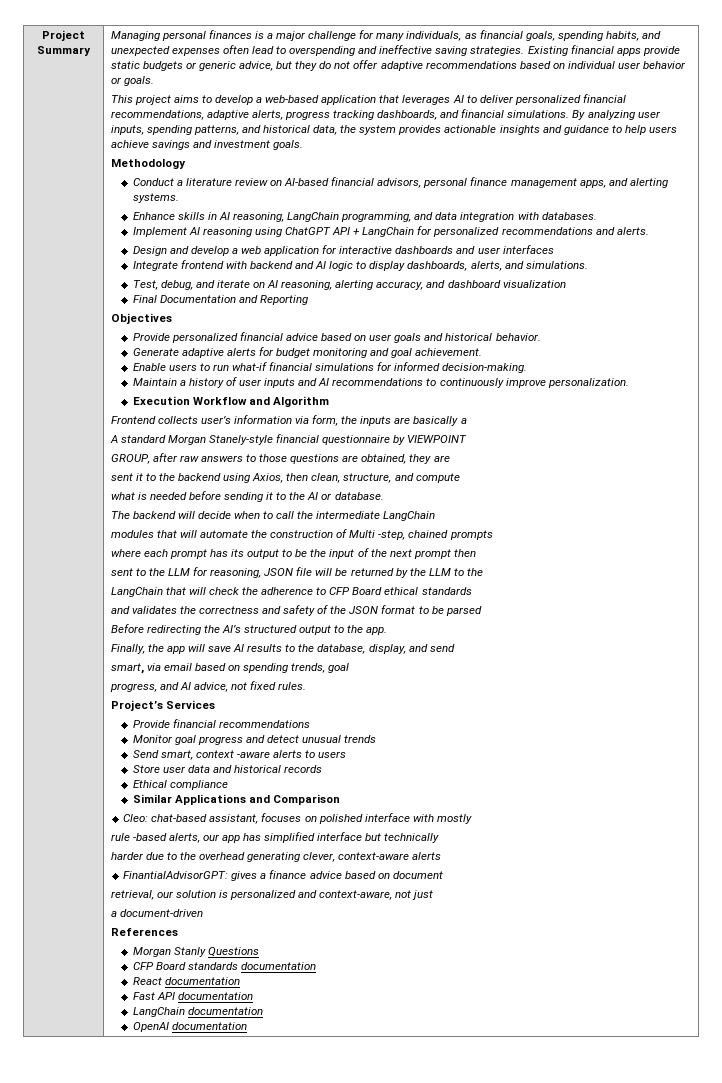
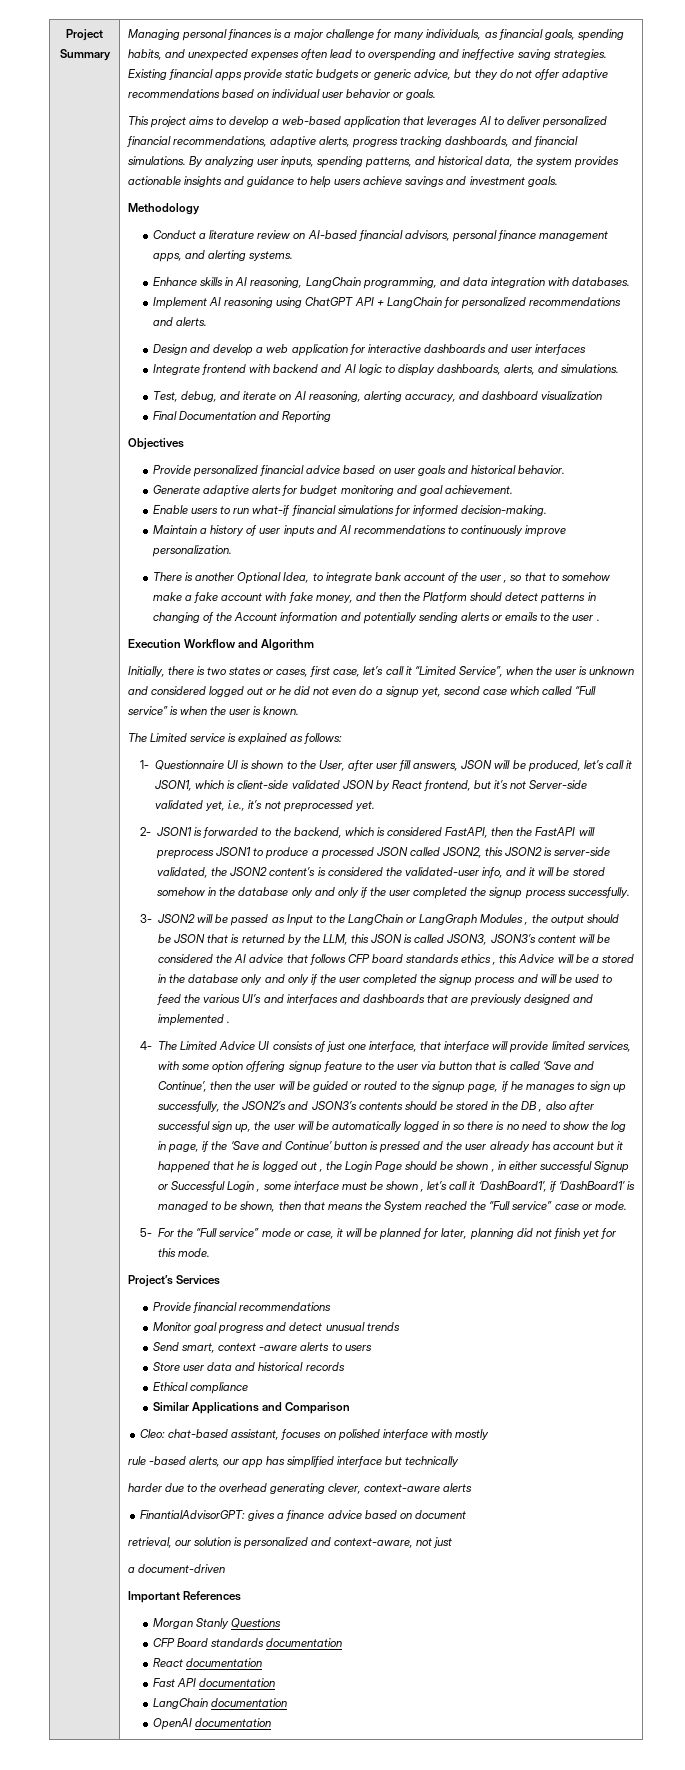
[132,396,329,407] [110,415,467,426] [109,434,468,445] [110,453,450,464] [110,473,460,483] [110,491,384,502] [110,511,436,521] [110,529,493,540] [110,548,476,559] [110,567,484,578] [110,587,472,597] [110,605,482,616] [110,624,388,635] [110,644,455,654] [110,663,350,674] [109,681,307,692] Execution Workflow and Algorithm // Frontend collects user’s information via form, the inputs are basically a // A standard Morgan Stanely-style financial questionnaire by VIEWPOINT // GROUP, after raw answers to those questions are obtained, they are // sent it to the backend using Axios, then clean, structure, and compute // what is needed before sending it to the AI or database. // The backend will decide when to call the intermediate LangChain // modules that will automate the construction of Multi -step, chained prompts // where each prompt has its output to be the input of the next prompt then // sent to the LLM for reasoning, JSON file will be returned by the LLM to the // LangChain that will check the adherence to CFP Board ethical standards // and validates the correctness and safety of the JSON format to be parsed // Before redirecting the AI’s structured output to the app. // Finally, the app will save AI results to the database, display, and send // smart, via email based on spending trends, goal // progress, and AI advice, not fixed rules. -> [153,572,610,584] [153,592,596,604] [153,612,600,624] [127,639,314,651] [127,666,635,677] [127,686,597,698] [127,706,300,715] [127,733,343,745] [140,760,632,772] [155,780,588,791] [155,800,375,812] [140,827,595,838] [156,847,611,859] [157,867,605,878] [157,887,630,899] [140,914,619,926] [158,934,610,945] [158,954,634,965] [158,974,612,986] [157,994,594,1006] [158,1014,231,1026] [140,1041,631,1053] [158,1061,594,1073] [158,1081,627,1093] [158,1101,594,1112] [158,1121,627,1133] [158,1141,623,1153] [158,1161,629,1173] [158,1181,635,1192] [158,1201,627,1212] [140,1228,617,1240] [158,1248,211,1257] There is another Optional Idea, to integrate bank account of the user , so that to somehow make a fake account with fake money, and then the Platform should detect patterns in changing of the Account information and potentially sending alerts or emails to the user . // Execution Workflow and Algorithm // Initially, there is two states or cases, first case, let’s call it “Limited Service”, when the user is unknown and considered logged out or he did not even do a signup yet, second case which called “Full service” is when the user is known. // The Limited service is explained as follows: // 1- Questionnaire UI is shown to the User, after user fill answers, JSON will be produced, let’s call it JSON1, which is client-side validated JSON by React frontend, but it’s not Server-side validated yet, i.e., it’s not preprocessed yet. // 2- JSON1 is forwarded to the backend, which is considered FastAPI, then the FastAPI will preprocess JSON1 to produce a processed JSON called JSON2, this JSON2 is server-side validated, the JSON2 content’s is considered the validated-user info, and it will be stored somehow in the database only and only if the user completed the signup process successfully. // 3- JSON2 will be passed as Input to the LangChain or LangGraph Modules , the output should be JSON that is returned by the LLM, this JSON is called JSON3, JSON3’s content will be considered the AI advice that follows CFP board standards ethics , this Advice will be a stored in the database only and only if the user completed the signup process and will be used to feed the various UI’s and interfaces and dashboards that are previously designed and implemented . // 4- The Limited Advice UI consists of just one interface, that interface will provide limited services, with some option offering signup feature to the user via button that is called ‘Save and Continue’, then the user will be guided or routed to the signup page, if he manages to sign up successfully, the JSON2’s and JSON3’s contents should be stored in the DB , also after successful sign up, the user will be automatically logged in so there is no need to show the log in page, if the ‘Save and Continue’ button is pressed and the user already has account but it happened that he is logged out , the Login Page should be shown , in either successful Signup or Successful Login , some interface must be shown , let’s call it ‘DashBoard1’, if ‘DashBoard1’ is managed to be shown, then that means the System reached the “Full service” case or mode. // 5- For the “Full service” mode or case, it will be planned for later, planning did not finish yet for this mode.
(203, 913) none -> [127,1591,180,1603] Important

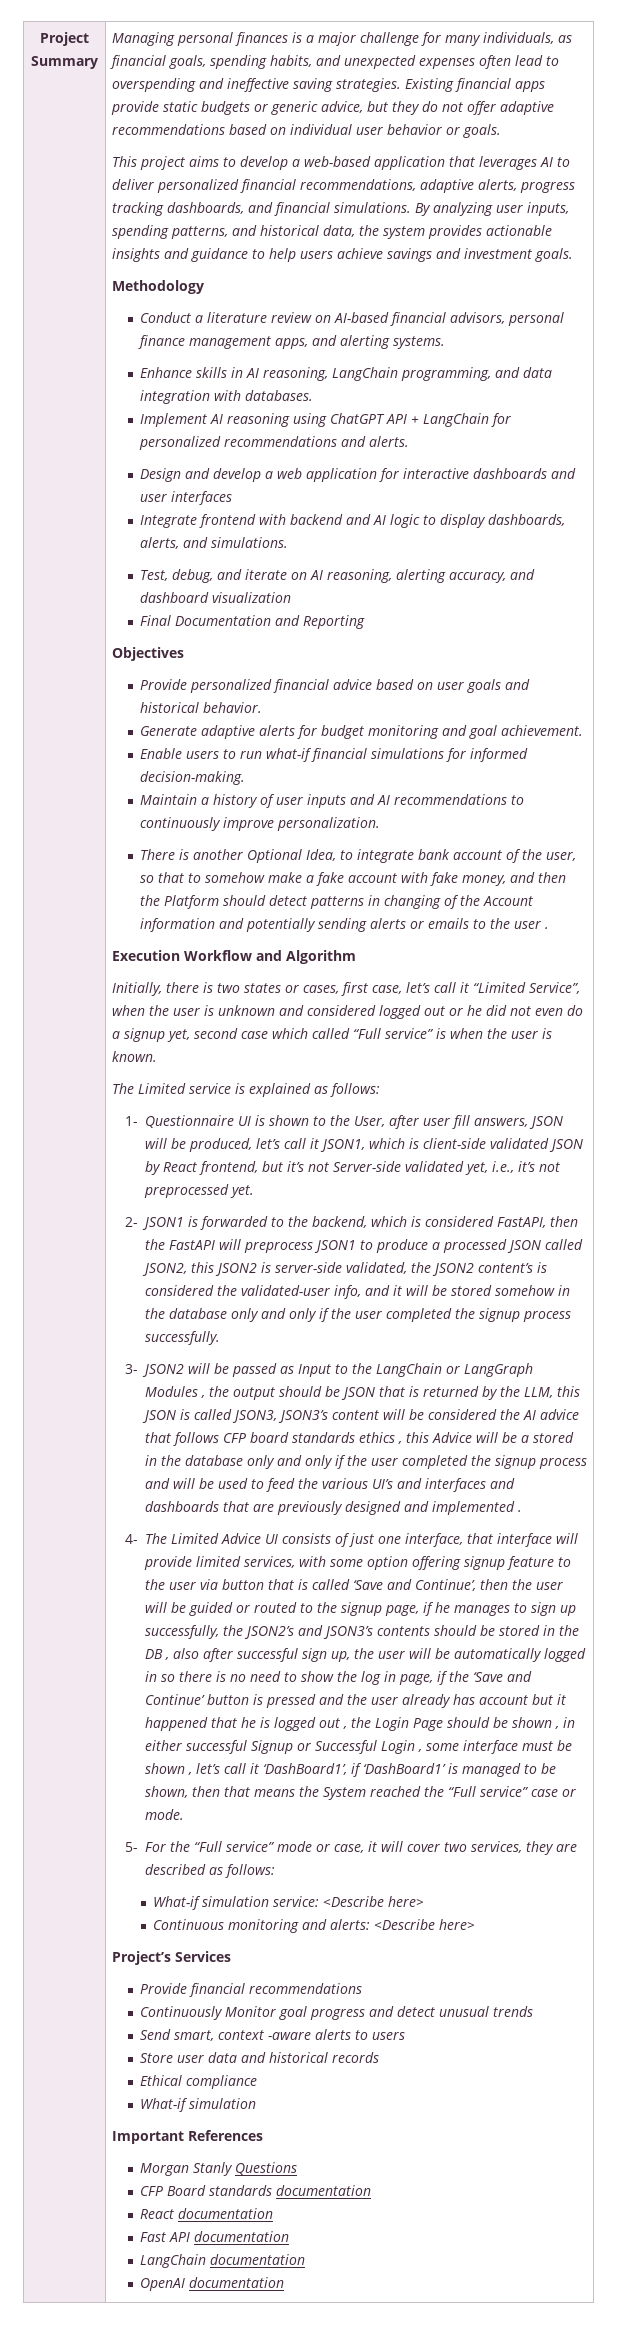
[480,575,508,583] user , -> [545,852,576,861] user,
[364,1228,617,1240] [158,1248,211,1257] be planned for later, planning did not finish yet for this mode. -> [406,1841,577,1855] [144,1864,275,1878] [152,1896,424,1910] [152,1919,475,1933] cover two services, they are described as follows: // What-if simulation service: <Describe here> // Continuous monitoring and alerts: <Describe here>
(332, 1306) none -> [139,2006,223,2020] Continuously
[153,1402,351,1414] [140,1429,489,1441] [127,1456,460,1468] [127,1483,473,1494] [140,1510,466,1521] [127,1537,453,1549] [127,1564,225,1573] Similar Applications and Comparison // Cleo: chat-based assistant, focuses on polished interface with mostly // rule -based alerts, our app has simplified interface but technically // harder due to the overhead generating clever, context-aware alerts // FinantialAdvisorGPT: gives a finance advice based on document // retrieval, our solution is personalized and context-aware, not just // a document-driven -> [139,2098,256,2112] What-if simulation

